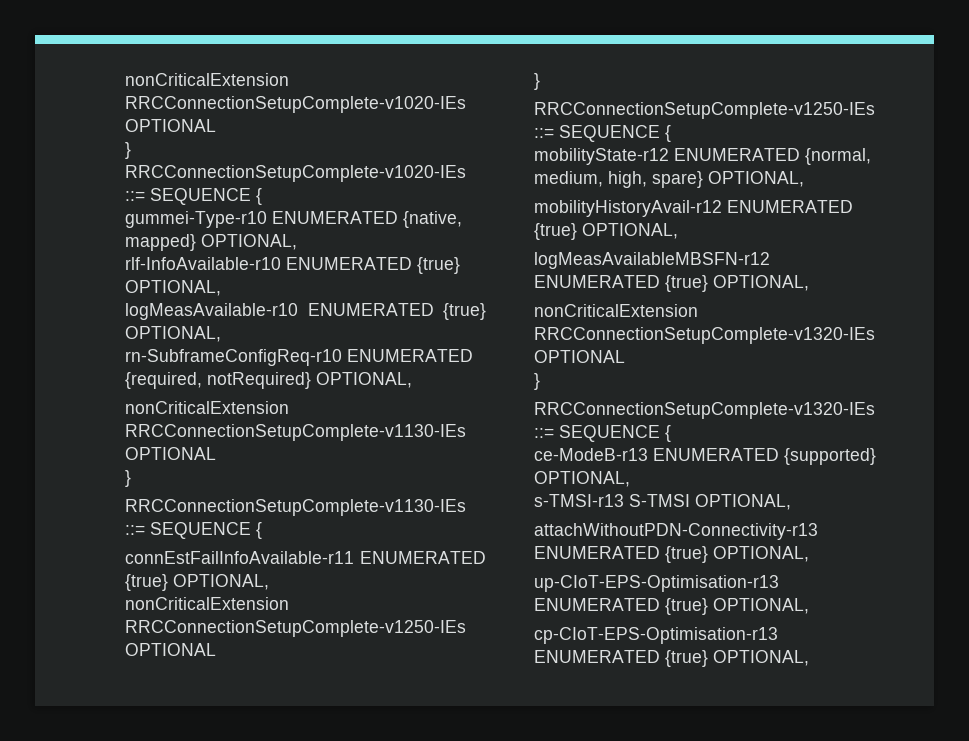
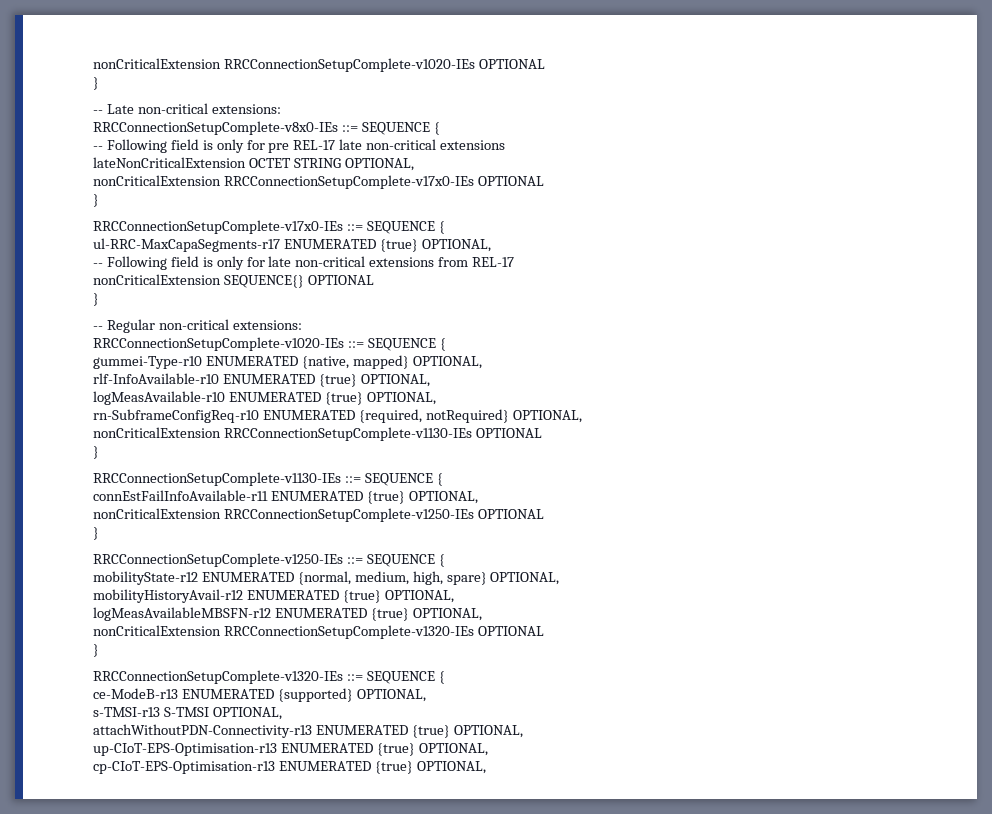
(131, 150) none -> [93,103,281,114] [93,121,440,135] [93,139,506,153] [93,157,414,171] [93,175,544,189] [93,194,99,207] [93,220,445,234] [93,238,491,252] [93,256,515,270] [93,274,374,288] [93,293,99,306] [93,319,302,333] // -- Late non-critical extensions: // RRCConnectionSetupComplete-v8x0-IEs ::= SEQUENCE { // -- Following field is only for pre REL-17 late non-critical extensions // lateNonCriticalExtension OCTET STRING OPTIONAL, // nonCriticalExtension RRCConnectionSetupComplete-v17x0-IEs OPTIONAL // } // RRCConnectionSetupComplete-v17x0-IEs ::= SEQUENCE { // ul-RRC-MaxCapaSegments-r17 ENUMERATED {true} OPTIONAL, // -- Following field is only for late non-critical extensions from REL-17 // nonCriticalExtension SEQUENCE{} OPTIONAL // } // -- Regular non-critical extensions:

